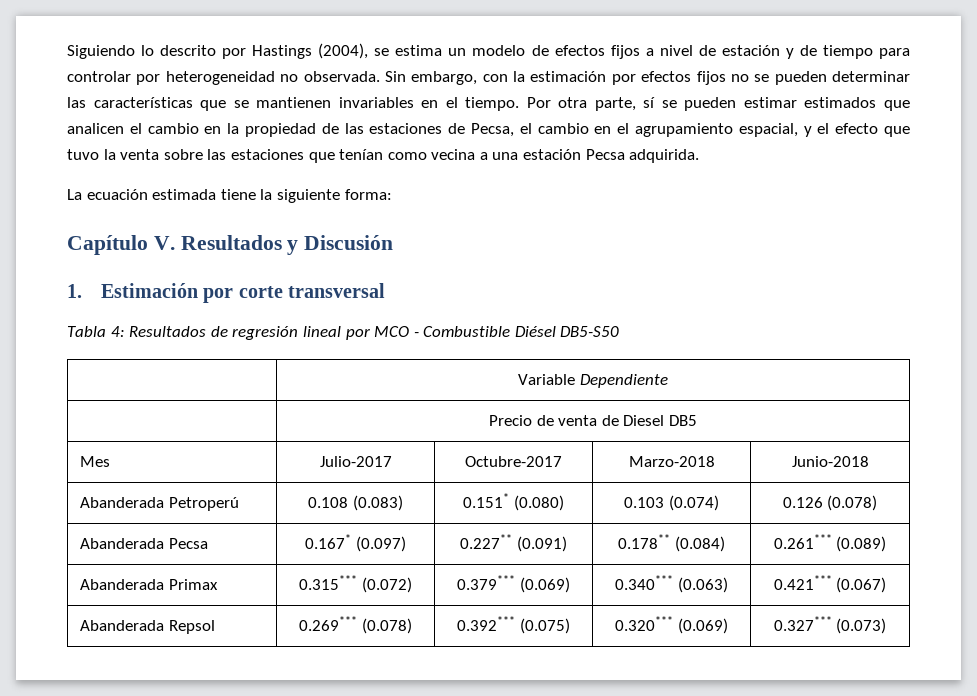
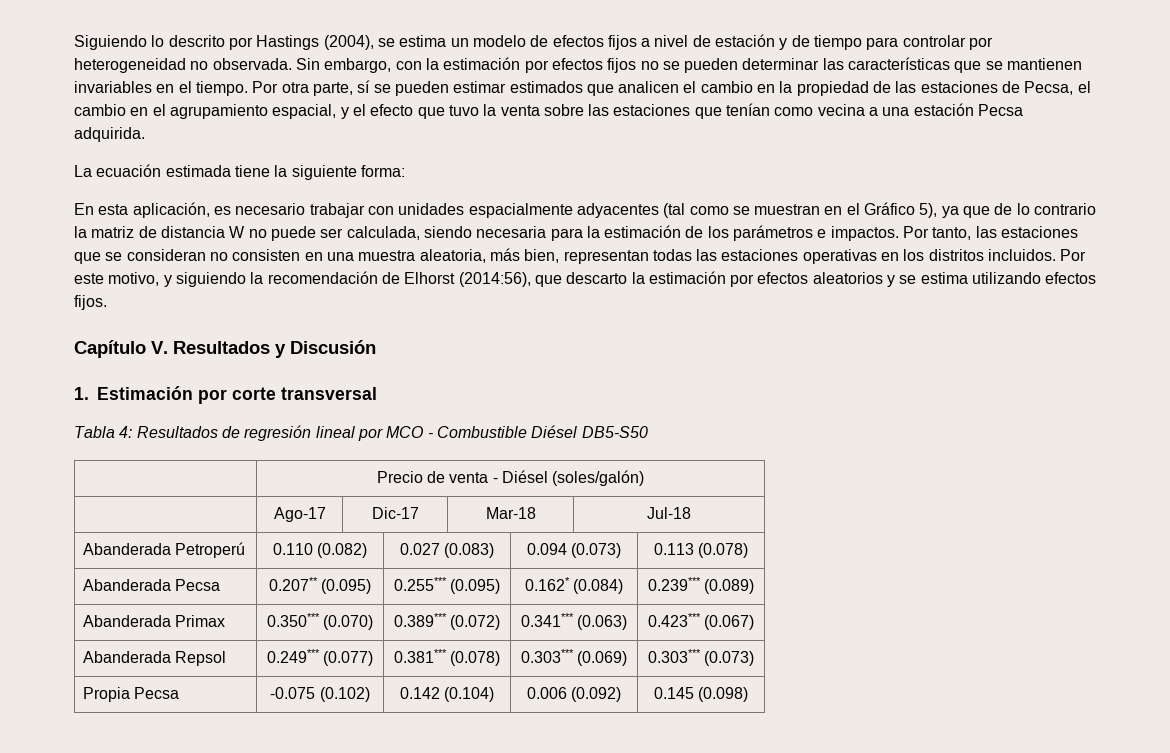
(392, 194) none -> [74,202,1097,218] [74,225,1079,241] [74,248,1087,264] [74,271,1097,287] [74,295,107,310] // En esta aplicación, es necesario trabajar con unidades espacialmente adyacentes (tal como se muestran en el Gráfico 5), ya que de lo contrario la matriz de distancia W no puede ser calculada, siendo necesaria para la estimación de los parámetros e impactos. Por tanto, las estaciones que se consideran no consisten en una muestra aleatoria, más bien, representan todas las estaciones operativas en los distritos incluidos. Por este motivo, y siguiendo la recomendación de Elhorst (2014:56), que descarto la estimación por efectos aleatorios y se estima utilizando efectos fijos.
[518,374,668,388] // | Variable Dependiente -> (648, 432) none
[601,415,697,426] [79,456,110,467] [319,456,392,467] [464,456,562,467] [628,456,715,467] [791,456,869,467] [79,497,239,511] [308,495,403,511] [463,493,564,511] [624,495,719,511] [782,495,878,511] [79,538,208,549] [305,534,406,552] [460,534,567,552] [618,534,671,549] de Diesel DB5 // Mes | Julio-2017 | Octubre-2017 | Marzo-2018 | Junio-2018 // Abanderada Petroperú | 0.108 (0.083) | 0.151* (0.080) | 0.103 (0.074) | 0.126 (0.078) // Abanderada Pecsa | 0.167* (0.097) | 0.227** (0.091) | 0.178** -> [492,470,645,486] [273,507,326,522] [371,507,419,519] [485,507,536,519] [647,507,692,519] [83,542,246,558] [272,543,368,558] [399,543,495,558] [526,543,622,558] [653,543,749,558] [83,579,221,591] [268,577,372,594] [393,577,501,594] [524,577,570,591] - Diésel (soles/galón) // | Ago-17 | Dic-17 | Mar-18 | Jul-18 // Abanderada Petroperú | 0.110 (0.082) | 0.027 (0.083) | 0.094 (0.073) | 0.113 (0.078) // Abanderada Pecsa | 0.207** (0.095) | 0.255*** (0.095) | 0.162*
[773,534,832,549] 0.261*** -> [647,577,701,591] 0.239***
[299,575,412,593] [457,575,570,593] [615,575,674,590] 0.315*** (0.072) | 0.379*** (0.069) | 0.340*** -> [266,613,374,630] [393,613,501,630] [520,613,574,627] 0.350*** (0.070) | 0.389*** (0.072) | 0.341***
[773,575,832,590] 0.421*** -> [647,613,701,627] 0.423***
[299,616,412,634] [457,616,570,634] [615,616,728,634] [773,616,887,634] 0.269*** (0.078) | 0.392*** (0.075) | 0.320*** (0.069) | 0.327*** (0.073) -> [266,649,374,666] [393,649,501,666] [520,649,628,666] [647,649,755,666] [83,687,180,702] [270,687,370,702] [399,687,495,702] [526,687,622,702] [653,687,749,702] 0.249*** (0.077) | 0.381*** (0.078) | 0.303*** (0.069) | 0.303*** (0.073) // Propia Pecsa | -0.075 (0.102) | 0.142 (0.104) | 0.006 (0.092) | 0.145 (0.098)

